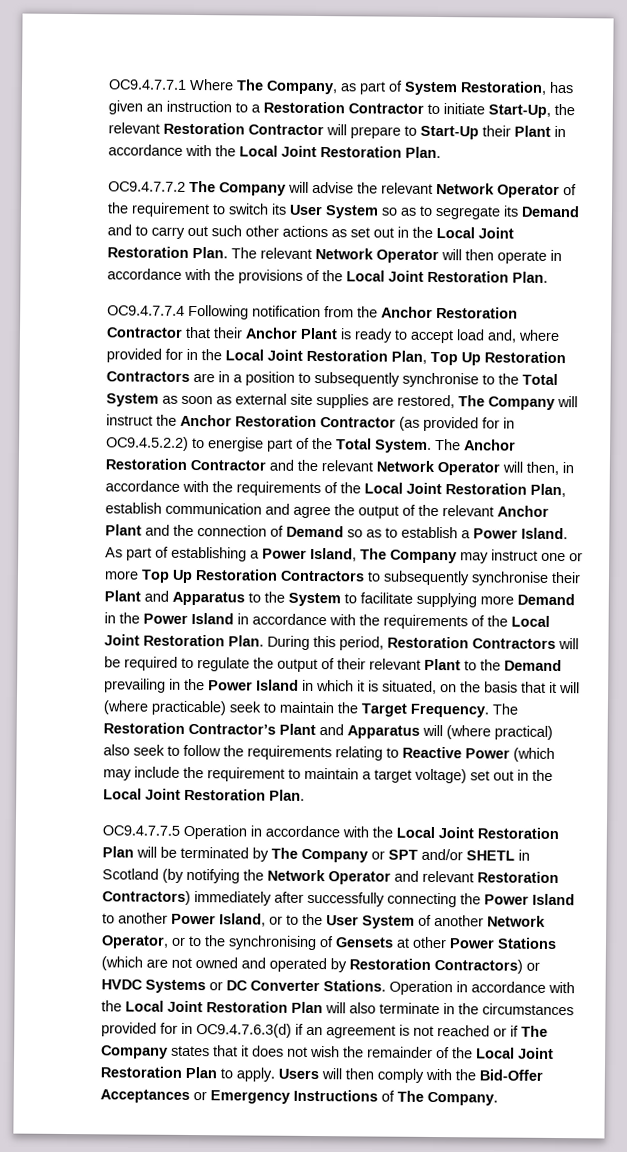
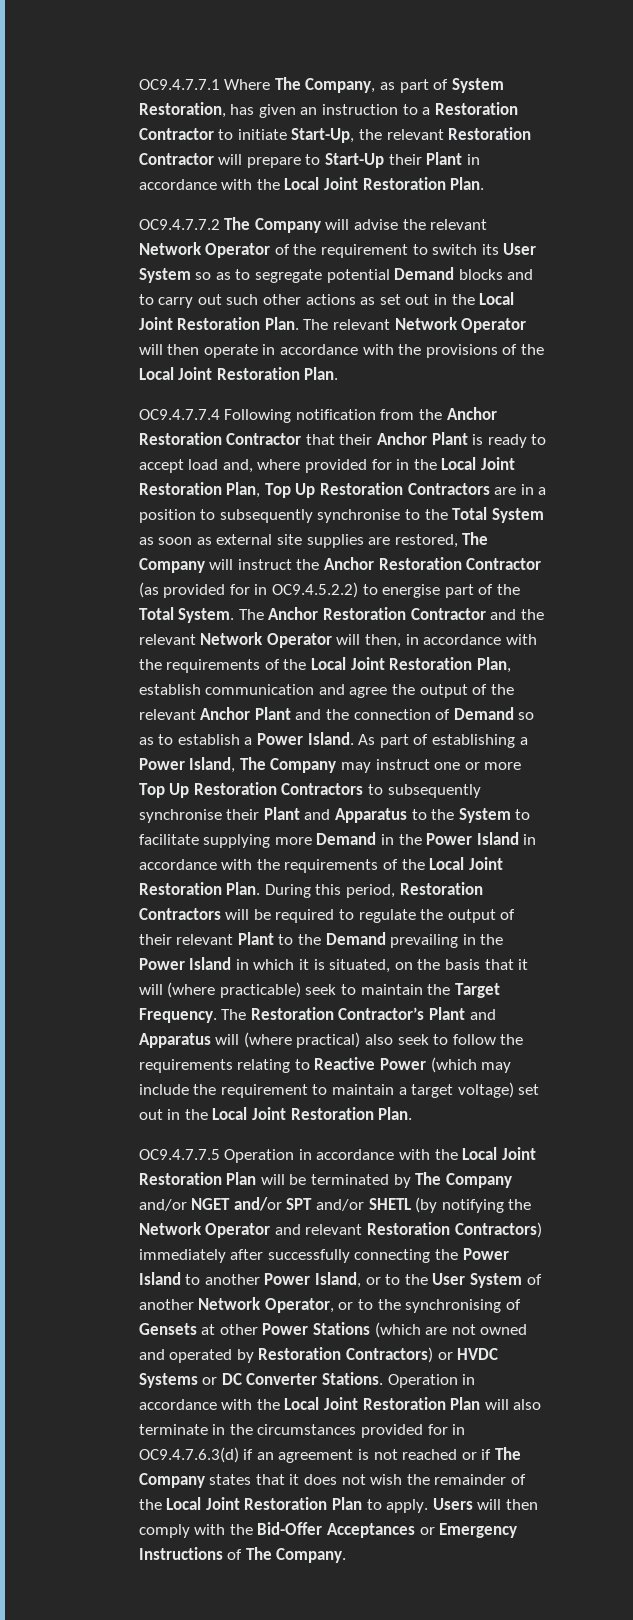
[502,205,580,218] its Demand -> [326,267,503,283] potential Demand blocks
[370,850,385,860] or -> [138,1197,282,1211] and/or NGET and/or
[517,849,530,861] [101,868,159,880] in Scotland -> (411, 1204) none

